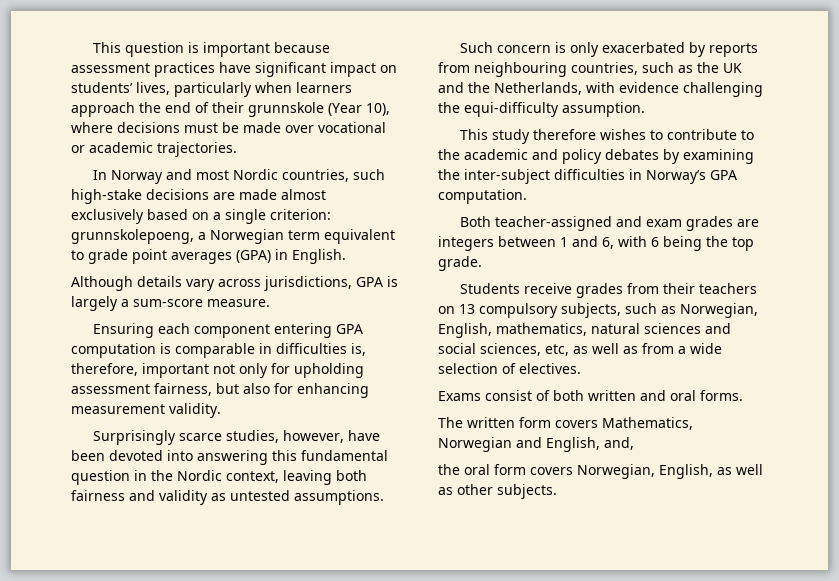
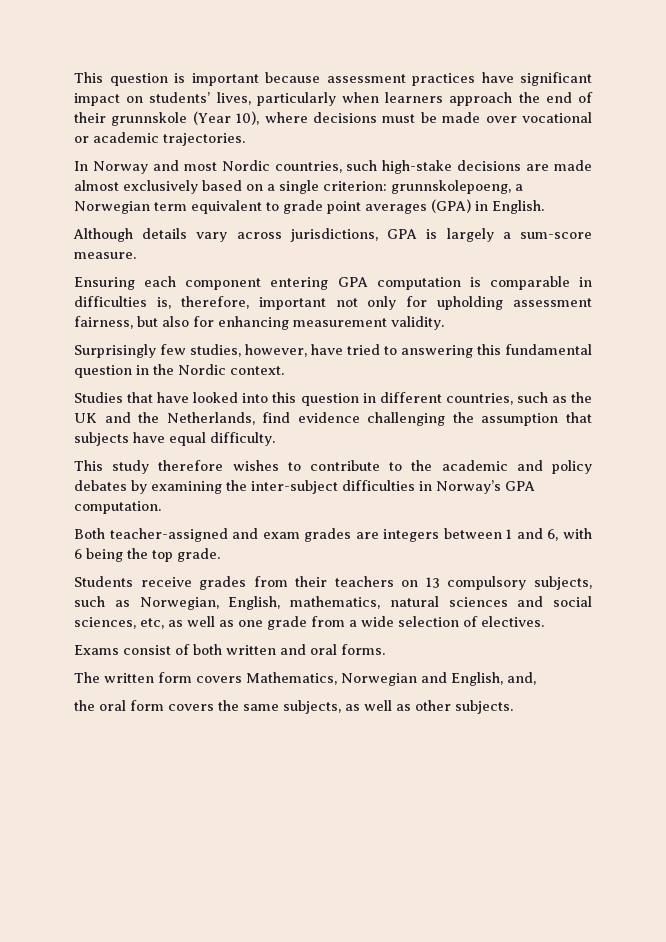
[179,433,223,441] scarce -> [160,344,186,355] few
[71,450,193,461] been devoted into -> [347,344,397,355] tried to
[226,470,367,485] [71,490,384,505] [460,42,759,57] [438,62,567,77] context, leaving both fairness and validity as untested assumptions. // Such concern is only exacerbated by reports from neighbouring -> [230,366,284,375] [74,392,442,406] context. // Studies that have looked into this question in different
[586,82,615,93] with -> [262,412,291,423] find
[464,102,645,117] equi-difficulty assumption. -> [481,412,592,426] [74,432,275,446] assumption that subjects have equal difficulty.
(638, 350) none -> [238,616,307,630] one grade
[577,464,713,479] Norwegian, English, -> [218,700,341,714] the same subjects,

